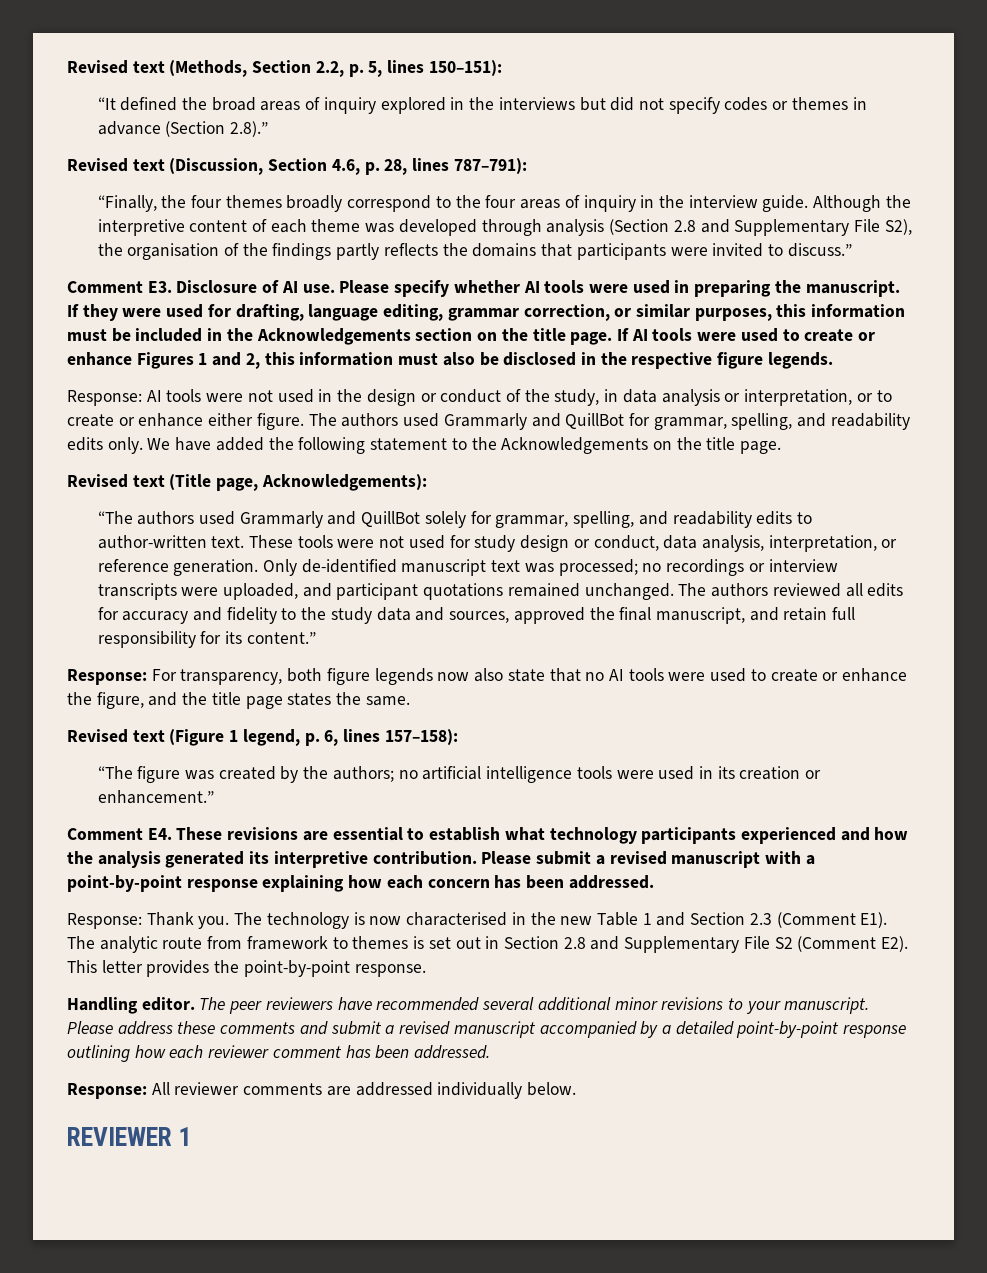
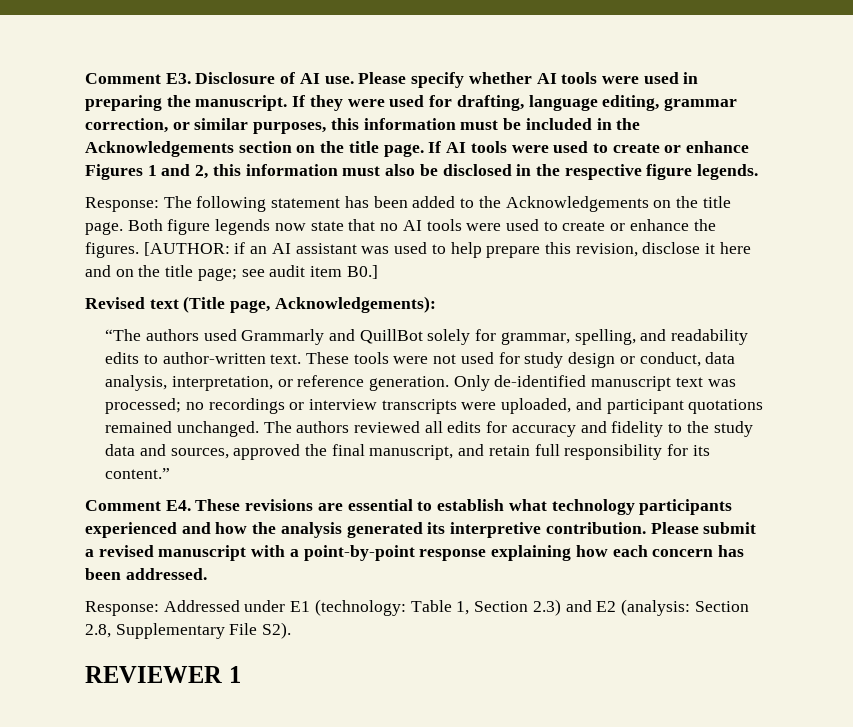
[67,60,502,77] [97,97,867,114] [97,121,269,137] [67,158,527,175] [97,195,911,212] [97,219,912,236] [97,243,852,260] Revised text (Methods, Section 2.2, p. 5, lines 150–151): // “It defined the broad areas of inquiry explored in the interviews but did not specify codes or themes in advance (Section 2.8).” // Revised text (Discussion, Section 4.6, p. 28, lines 787–791): // “Finally, the four themes broadly correspond to the four areas of inquiry in the interview guide. Although the interpretive content of each theme was developed through analysis (Section 2.8 and Supplementary File S2), the organisation of the findings partly reflects the domains that participants were invited to discuss.” // -> (85, 78) none
[146,389,892,406] [67,413,910,430] [67,437,448,454] AI tools were not used in the design or conduct of the study, in data analysis or interpretation, or to create or enhance either figure. The authors used Grammarly and QuillBot for grammar, spelling, and readability edits only. We have added the following statement -> [163,196,456,212] The following statement has been added
(782, 447) none -> [127,219,716,235] [85,242,751,258] [85,265,378,281] Both figure legends now state that no AI tools were used to create or enhance the figures. [AUTHOR: if an AI assistant was used to help prepare this revision, disclose it here and on the title page; see audit item B0.]
[67,668,908,685] [67,692,410,709] [67,729,458,746] [97,766,822,783] [97,790,214,804] // Response: For transparency, both figure legends now also state that no AI tools were used to create or enhance the figure, and the title page states the same. // Revised text (Figure 1 legend, p. 6, lines 157–158): // “The figure was created by the authors; no artificial intelligence tools were used in its creation or enhancement.” -> (171, 473) none
[146,912,888,929] [67,936,909,953] [67,960,426,977] [67,997,870,1014] [67,1021,907,1038] [67,1045,491,1062] [67,1082,577,1099] Thank you. The technology is now characterised in the new Table 1 and Section 2.3 (Comment E1). The analytic route from framework to themes is set out in Section 2.8 and Supplementary File S2 (Comment E2). This letter provides the point-by-point response. // Handling editor. The peer reviewers have recommended several additional minor revisions to your manuscript. Please address these comments and submit a revised manuscript accompanied by a detailed point-by-point response outlining how each reviewer comment has been addressed. // Response: All reviewer comments are addressed individually below. -> [163,599,749,616] [85,622,292,639] Addressed under E1 (technology: Table 1, Section 2.3) and E2 (analysis: Section 2.8, Supplementary File S2).

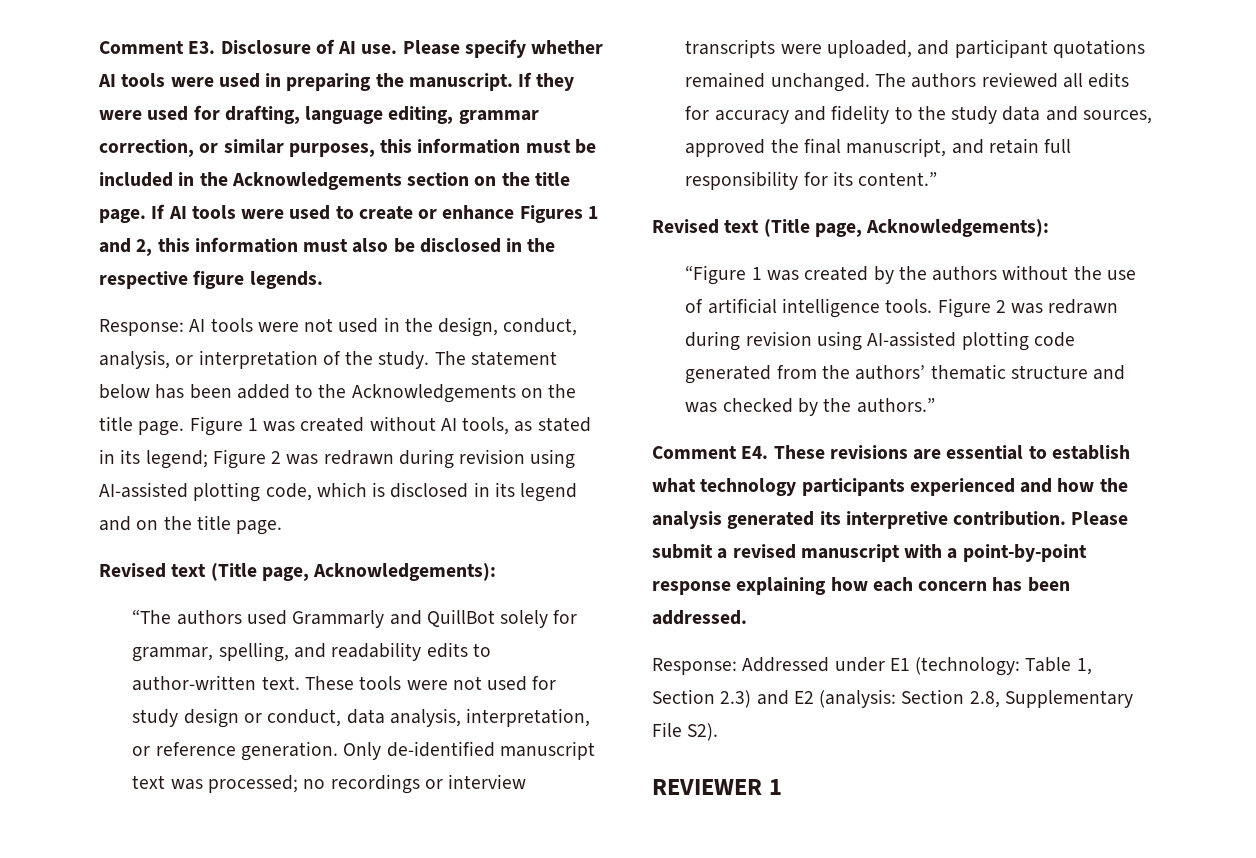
[163,196,341,212] The following statement -> [189,317,578,337] [99,350,557,369] [99,384,150,399] AI tools were not used in the design, conduct, analysis, or interpretation of the study. The statement below
[127,219,716,235] [85,242,751,258] [85,265,378,281] Both figure legends now state that no AI tools were used to create or enhance the figures. [AUTHOR: if an AI assistant was used to help prepare this revision, disclose it here and on the title page; see audit item B0.] -> [189,416,591,436] [99,449,576,469] [99,482,578,502] [99,515,283,535] Figure 1 was created without AI tools, as stated in its legend; Figure 2 was redrawn during revision using AI-assisted plotting code, which is disclosed in its legend and on the title page.
(171, 473) none -> [652,219,1050,237] [685,265,1136,285] [685,298,1119,318] [685,331,1075,351] [685,364,1126,384] [685,398,935,416] // Revised text (Title page, Acknowledgements): // “Figure 1 was created by the authors without the use of artificial intelligence tools. Figure 2 was redrawn during revision using AI-assisted plotting code generated from the authors’ thematic structure and was checked by the authors.”

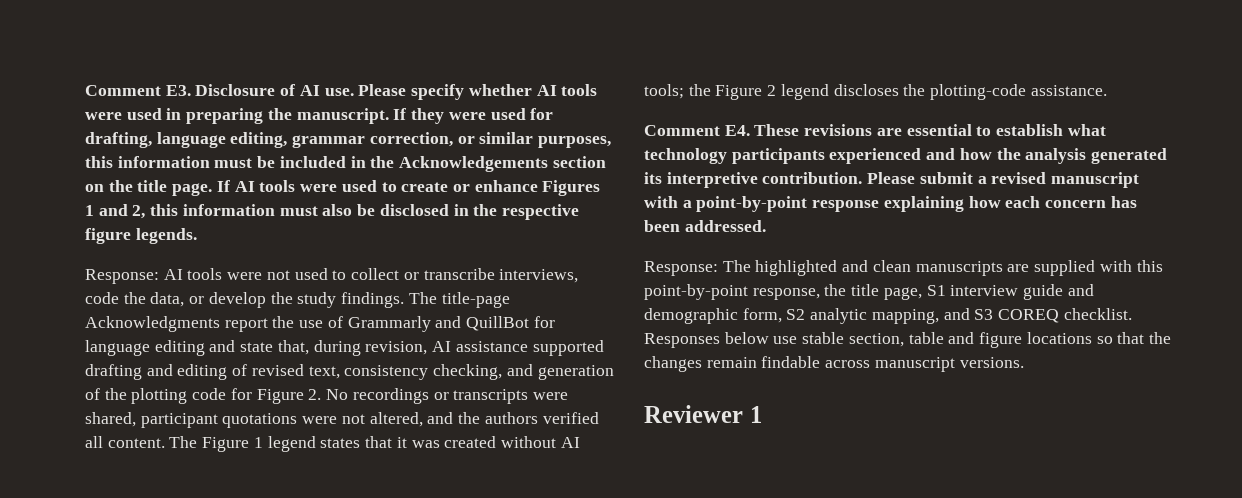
[383,317,578,337] [99,350,557,369] [99,384,577,403] [99,416,591,436] [99,449,576,469] [99,482,578,502] [99,515,283,535] [99,563,497,581] [132,609,578,628] [132,642,491,662] [132,675,557,691] [132,708,591,728] [132,741,595,761] [132,774,527,794] [685,39,1145,58] [685,72,1130,92] [685,105,1152,124] [685,138,1072,157] [685,171,938,190] [652,219,1050,237] [685,265,1136,285] [685,298,1119,318] [685,331,1075,351] [685,364,1126,384] [685,398,935,416] in the design, conduct, analysis, or interpretation of the study. The statement below has been added to the Acknowledgements on the title page. Figure 1 was created without AI tools, as stated in its legend; Figure 2 was redrawn during revision using AI-assisted plotting code, which is disclosed in its legend and on the title page. // Revised text (Title page, Acknowledgements): // “The authors used Grammarly and QuillBot solely for grammar, spelling, and readability edits to author-written text. These tools were not used for study design or conduct, data analysis, interpretation, or reference generation. Only de-identified manuscript text was processed; no recordings or interview transcripts were uploaded, and participant quotations remained unchanged. The authors reviewed all edits for accuracy and fidelity to the study data and sources, approved the final manuscript, and retain full responsibility for its content.” // Revised text (Title page, Acknowledgements): // “Figure 1 was created by the authors without the use of artificial intelligence tools. Figure 2 was redrawn during revision using AI-assisted plotting code generated from the authors’ thematic structure and was checked by the authors.” -> [332,268,579,283] [85,292,510,308] [85,316,555,332] [85,340,604,356] [85,364,614,380] [85,388,568,404] [85,412,599,428] [85,436,580,452] [644,84,1107,100] to collect or transcribe interviews, code the data, or develop the study findings. The title-page Acknowledgments report the use of Grammarly and QuillBot for language editing and state that, during revision, AI assistance supported drafting and editing of revised text, consistency checking, and generation of the plotting code for Figure 2. No recordings or transcripts were shared, participant quotations were not altered, and the authors verified all content. The Figure 1 legend states that it was created without AI tools; the Figure 2 legend discloses the plotting-code assistance.
[742,657,1092,676] [652,689,1133,708] [652,722,719,741] [652,779,762,795] Addressed under E1 (technology: Table 1, Section 2.3) and E2 (analysis: Section 2.8, Supplementary File S2). // REVIEWER -> [722,260,1163,276] [644,284,1094,300] [644,308,1132,324] [644,332,1171,348] [644,356,1024,372] [644,405,743,423] The highlighted and clean manuscripts are supplied with this point-by-point response, the title page, S1 interview guide and demographic form, S2 analytic mapping, and S3 COREQ checklist. Responses below use stable section, table and figure locations so that the changes remain findable across manuscript versions. // Reviewer

